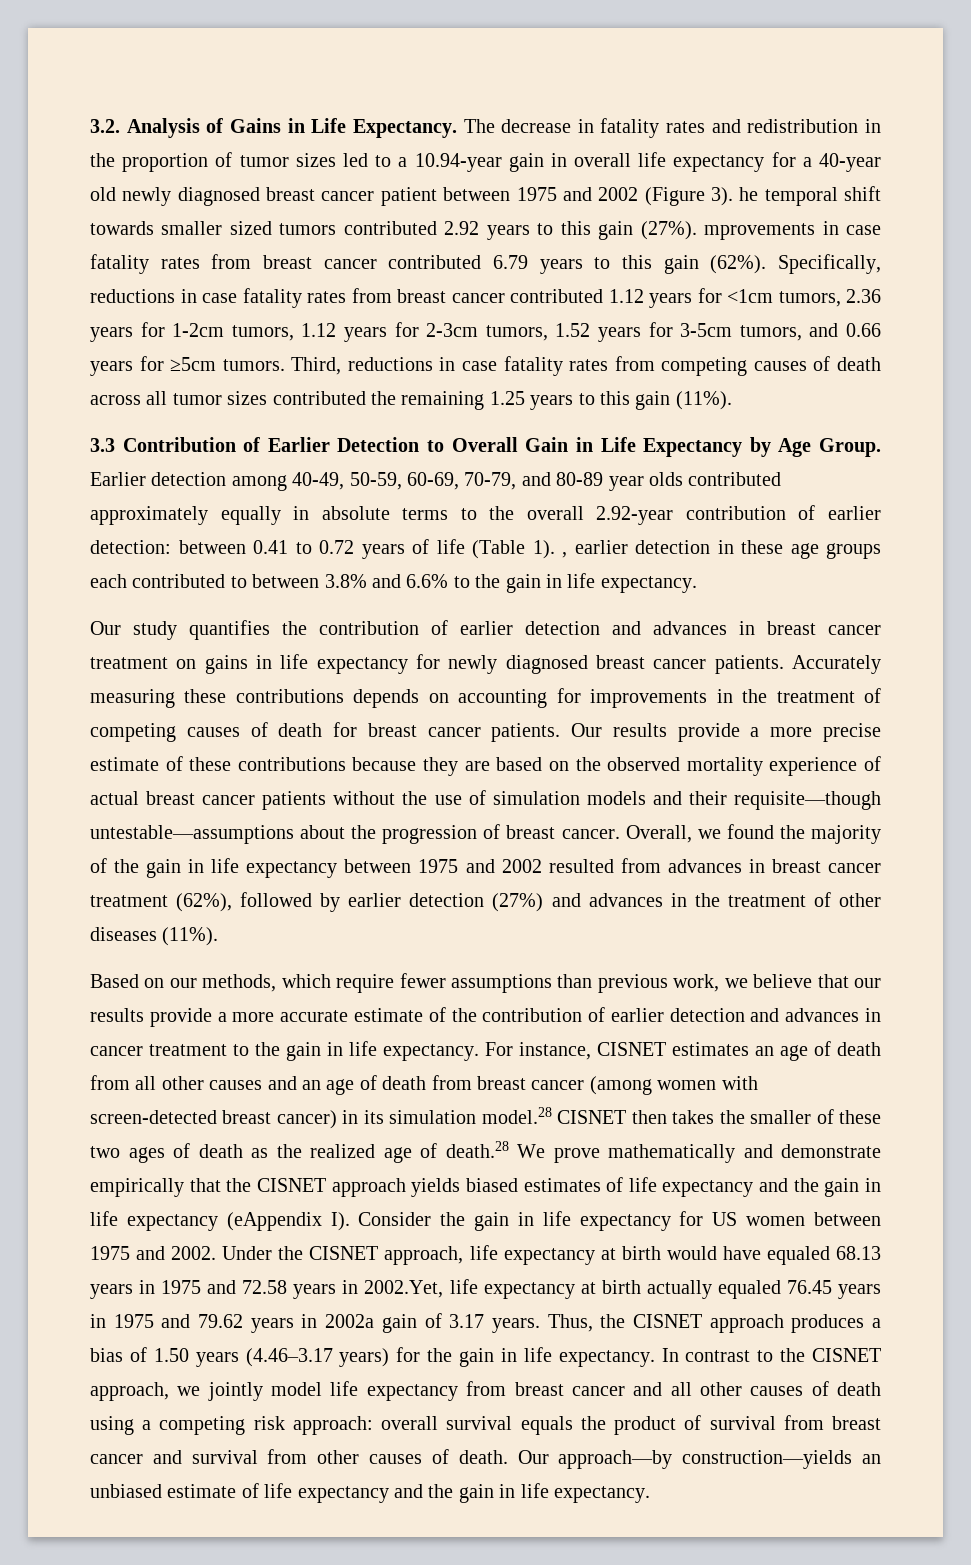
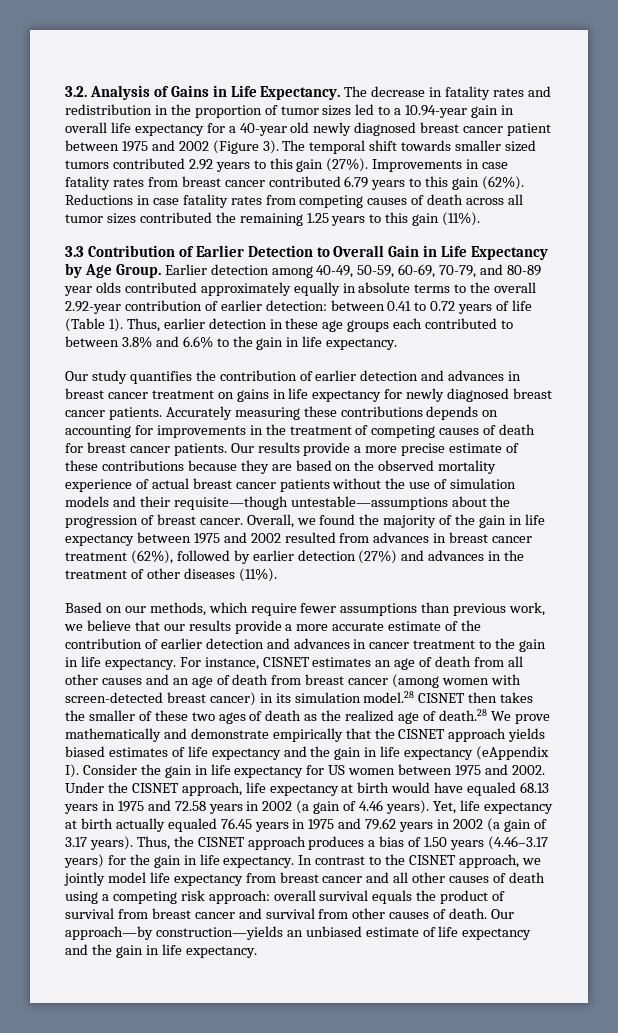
[739,187,759,201] he -> [282,140,306,151] The
[704,223,816,240] mprovements -> [372,159,463,172] Improvements
[778,254,881,274] [90,288,881,308] [90,322,882,342] [90,356,433,376] Specifically, reductions in case fatality rates from breast cancer contributed 1.12 years for <1cm tumors, 2.36 years for 1-2cm tumors, 1.12 years for 2-3cm tumors, 1.52 years for 3-5cm tumors, and 0.66 years for ≥5cm tumors. Third, reductions -> [65,194,133,205] Reductions
[562,552,567,558] , -> [126,318,160,332] Thus,
[364,1280,444,1298] 2002.Yet, -> [262,800,456,814] 2002 (a gain of 4.46 years). Yet,
[325,1314,375,1328] 2002a -> [452,818,500,832] 2002 (a
[491,1318,540,1333] years. -> [89,836,133,850] years).

